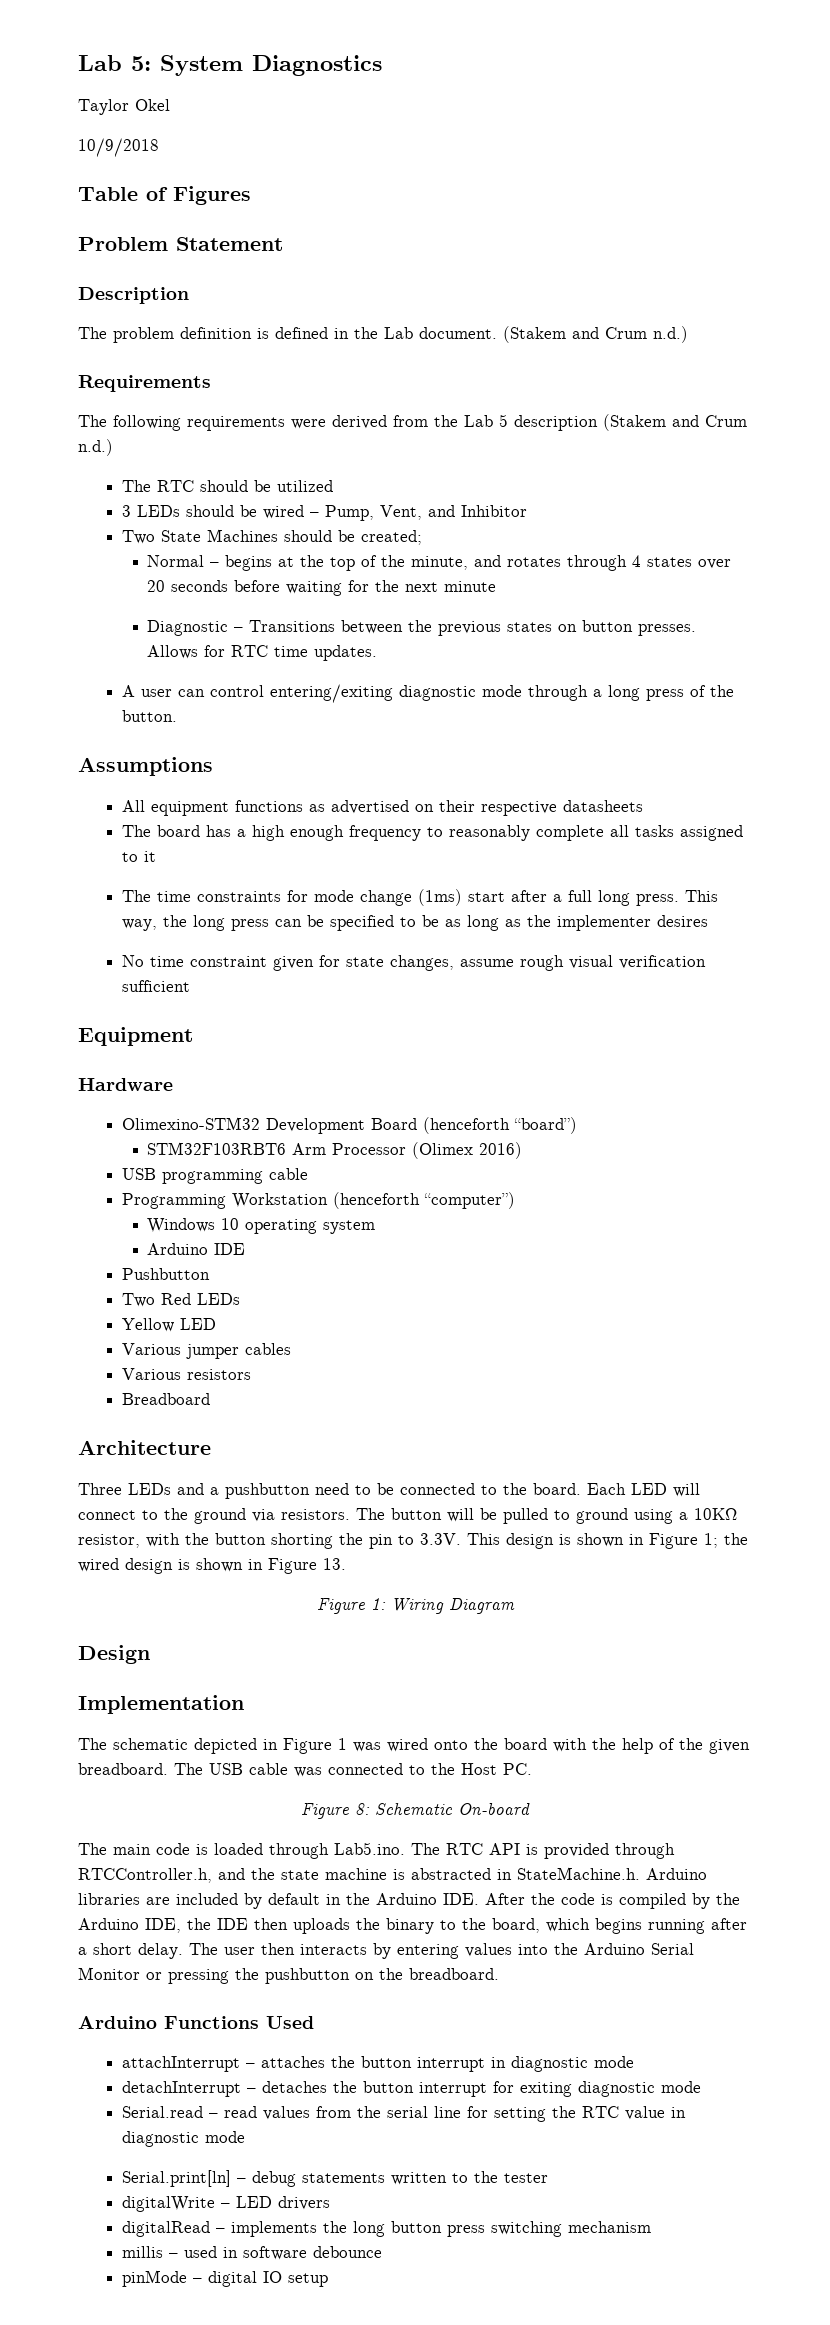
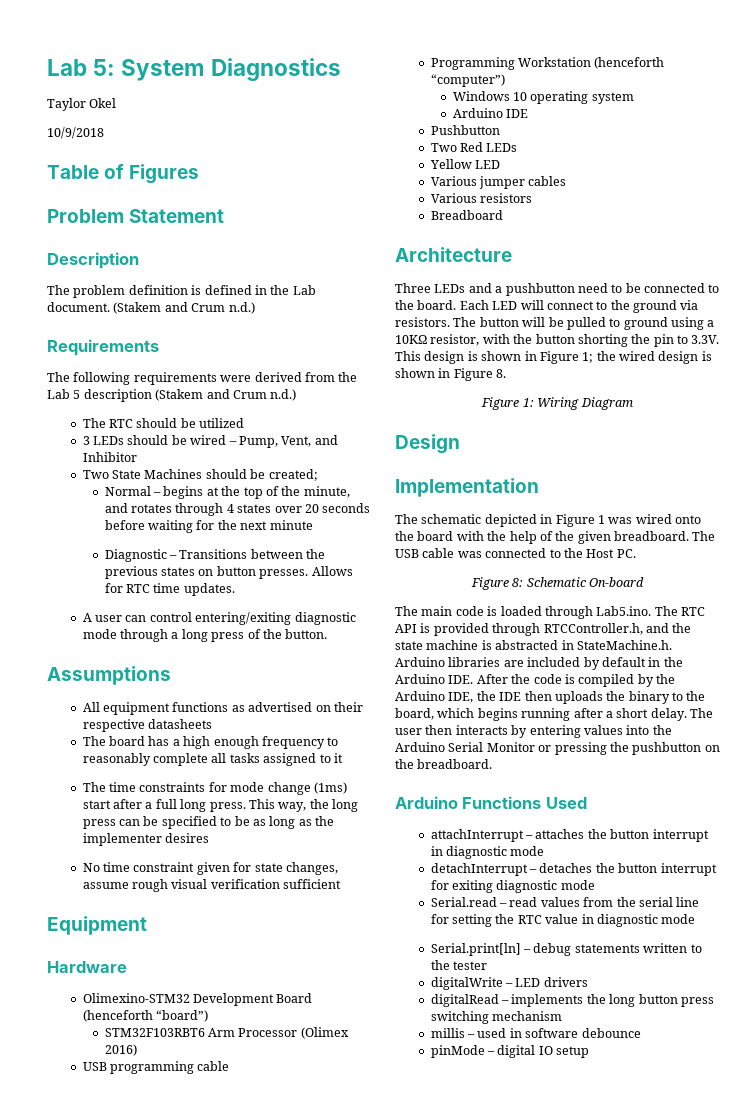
[323,1558,346,1570] 13. -> [496,369,507,378] 8.

